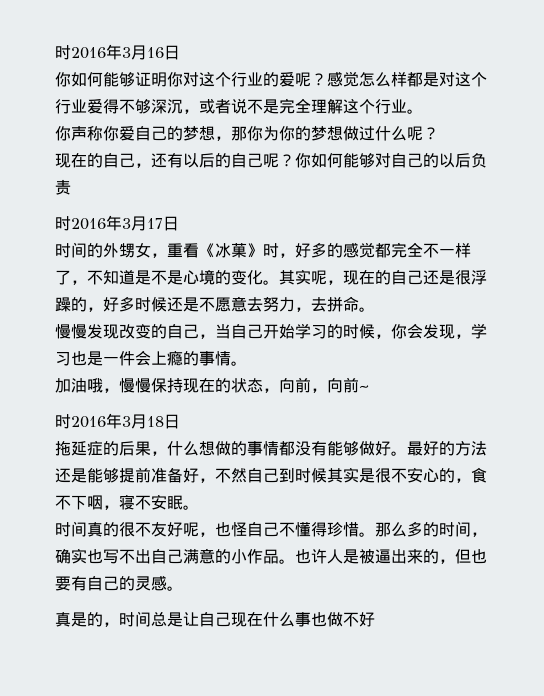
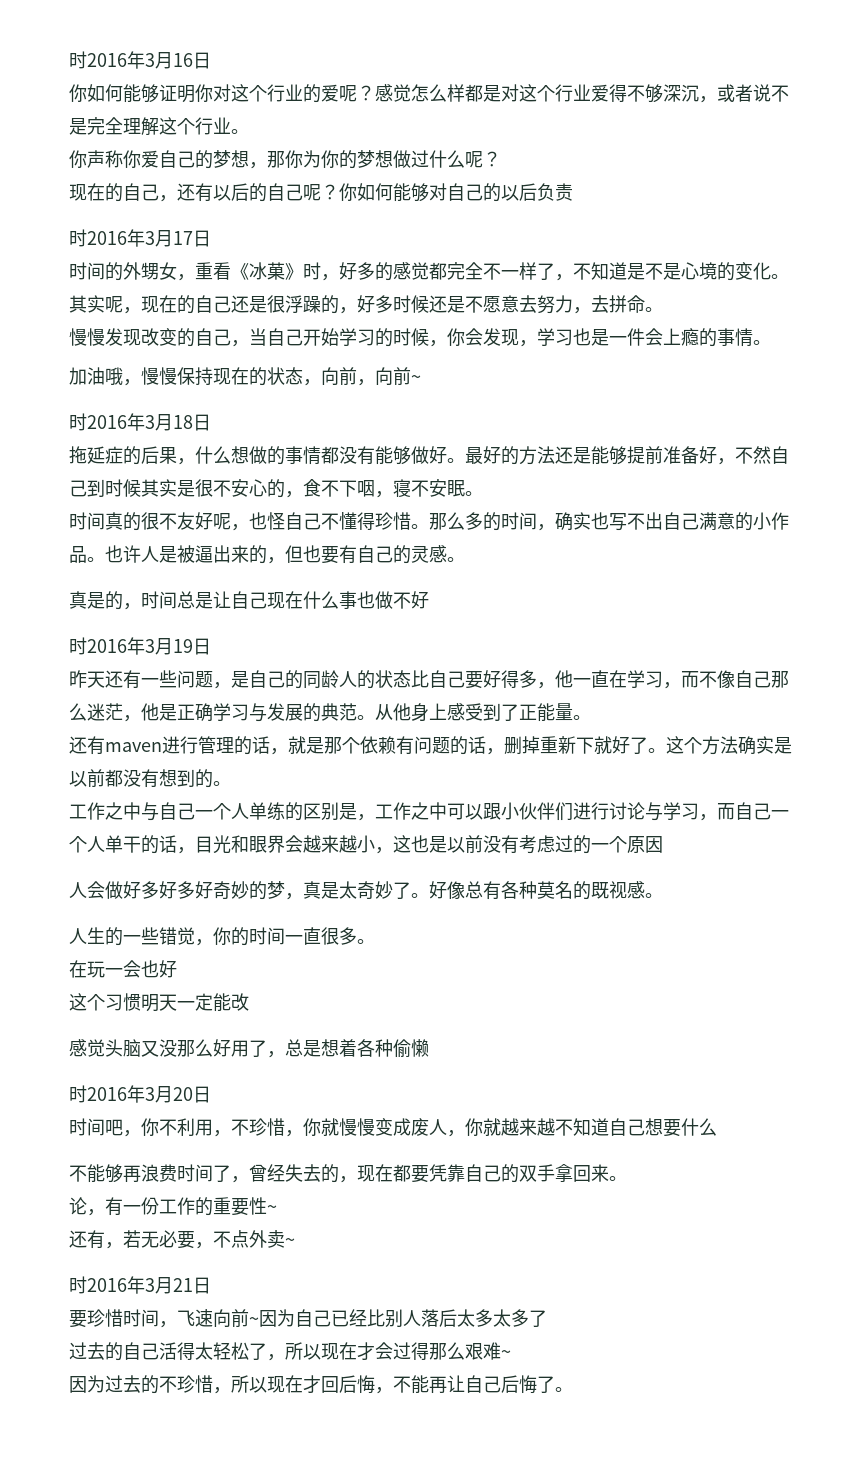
(375, 619) none -> [69,637,211,655] [69,670,789,689] [69,703,591,722] [69,736,792,755] [69,769,231,788] [69,802,789,821] [69,835,663,854] [69,881,663,900] [69,927,375,946] [69,960,177,978] [69,993,249,1012] [69,1039,429,1058] [69,1085,211,1103] [69,1118,717,1137] [69,1164,627,1183] [69,1197,277,1216] [69,1230,295,1249] [69,1276,211,1294] [69,1309,547,1328] [69,1342,511,1361] [69,1375,573,1394] // 时2016年3月19日 // 昨天还有一些问题，是自己的同龄人的状态比自己要好得多，他一直在学习，而不像自己那么迷茫，他是正确学习与发展的典范。从他身上感受到了正能量。 // 还有maven进行管理的话，就是那个依赖有问题的话，删掉重新下就好了。这个方法确实是以前都没有想到的。 // 工作之中与自己一个人单练的区别是，工作之中可以跟小伙伴们进行讨论与学习，而自己一个人单干的话，目光和眼界会越来越小，这也是以前没有考虑过的一个原因 // 人会做好多好多好奇妙的梦，真是太奇妙了。好像总有各种莫名的既视感。 // 人生的一些错觉，你的时间一直很多。 // 在玩一会也好 // 这个习惯明天一定能改 // 感觉头脑又没那么好用了，总是想着各种偷懒 // 时2016年3月20日 // 时间吧，你不利用，不珍惜，你就慢慢变成废人，你就越来越不知道自己想要什么 // 不能够再浪费时间了，曾经失去的，现在都要凭靠自己的双手拿回来。 // 论，有一份工作的重要性~ // 还有，若无必要，不点外卖~ // 时2016年3月21日 // 要珍惜时间，飞速向前~因为自己已经比别人落后太多太多了 // 过去的自己活得太轻松了，所以现在才会过得那么艰难~ // 因为过去的不珍惜，所以现在才回后悔，不能再让自己后悔了。

